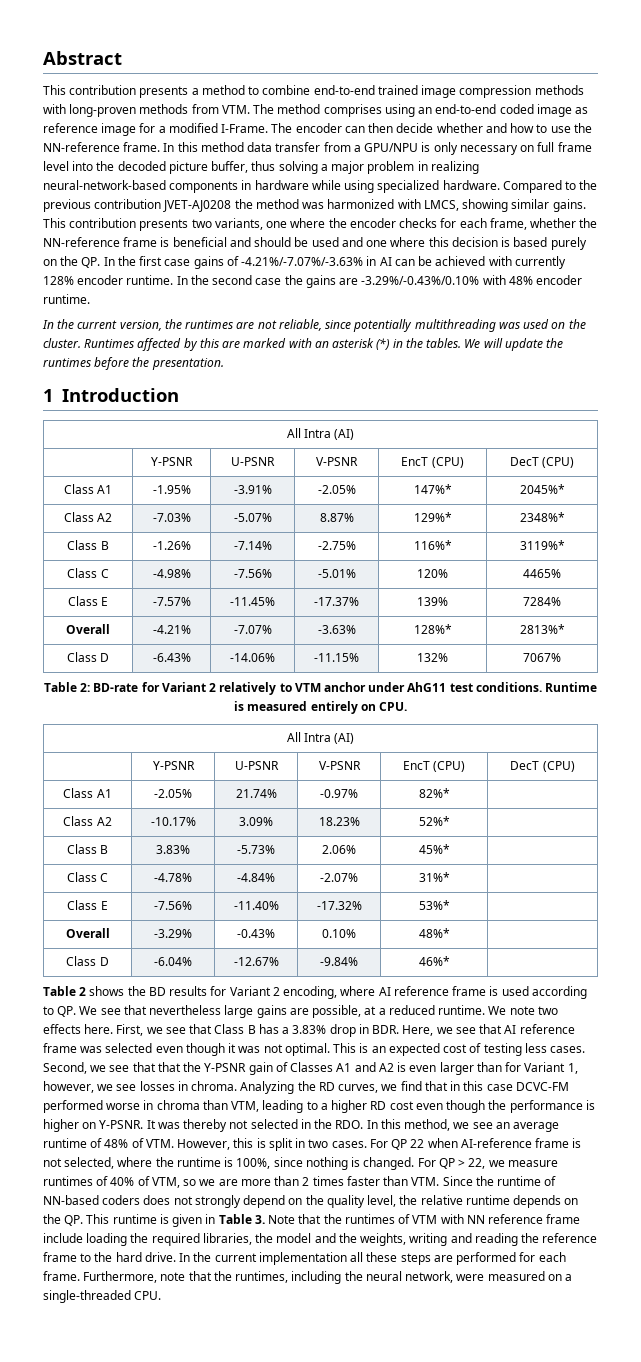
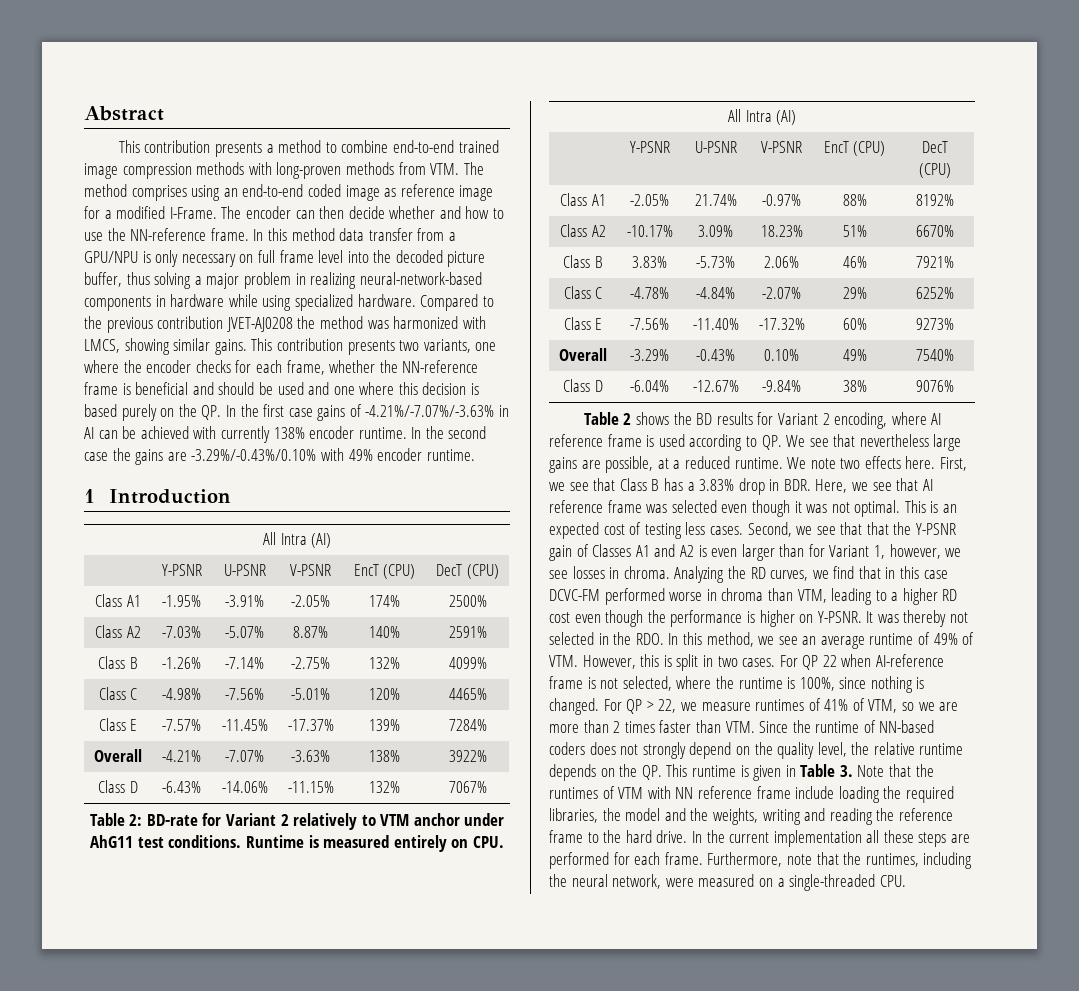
[43,276,74,285] 128% -> [273,427,305,439] 138%
[508,275,583,285] [43,294,90,304] [42,319,586,332] [43,338,564,351] [43,357,224,370] 48% encoder runtime. // In the current version, the runtimes are not reliable, since potentially multithreading was used on the cluster. Runtimes affected by this are marked with an asterisk (*) in the tables. We will update the runtimes before the presentation. -> [348,448,475,461] 49% encoder runtime.
[413,484,452,494] [519,484,565,494] 147%* | 2045%* -> [368,595,400,607] [448,595,487,607] 174% | 2500%
[413,512,452,522] [519,512,565,522] 129%* | 2348%* -> [368,626,400,638] [448,626,487,638] 140% | 2591%
[413,540,452,550] [519,540,565,550] 116%* | 3119%* -> [368,657,400,669] [448,657,487,669] 132% | 4099%
[413,624,452,634] [519,624,565,634] 128%* | 2813%* -> [368,750,400,762] [448,750,487,762] 138% | 3922%
[418,788,450,798] 82%* | -> [842,194,867,206] [915,194,954,206] 88% | 8192%
[418,816,450,826] 52%* | -> [842,225,867,237] [915,225,954,237] 51% | 6670%
[418,844,450,854] 45%* | -> [842,256,867,268] [915,256,954,268] 46% | 7921%
[418,872,450,882] 31%* | -> [842,287,867,299] [915,287,954,299] 29% | 6252%
[418,900,450,910] 53%* | -> [842,318,867,330] [915,318,954,330] 60% | 9273%
[418,928,450,938] 48%* | -> [842,349,867,361] [915,349,954,361] 49% | 7540%
[418,956,450,966] 46%* | -> [842,380,867,392] [915,380,954,392] 38% | 9076%
[104,1139,129,1148] 48% -> [933,633,958,645] 49%
[110,1177,135,1186] 40% -> [824,699,849,711] 41%

